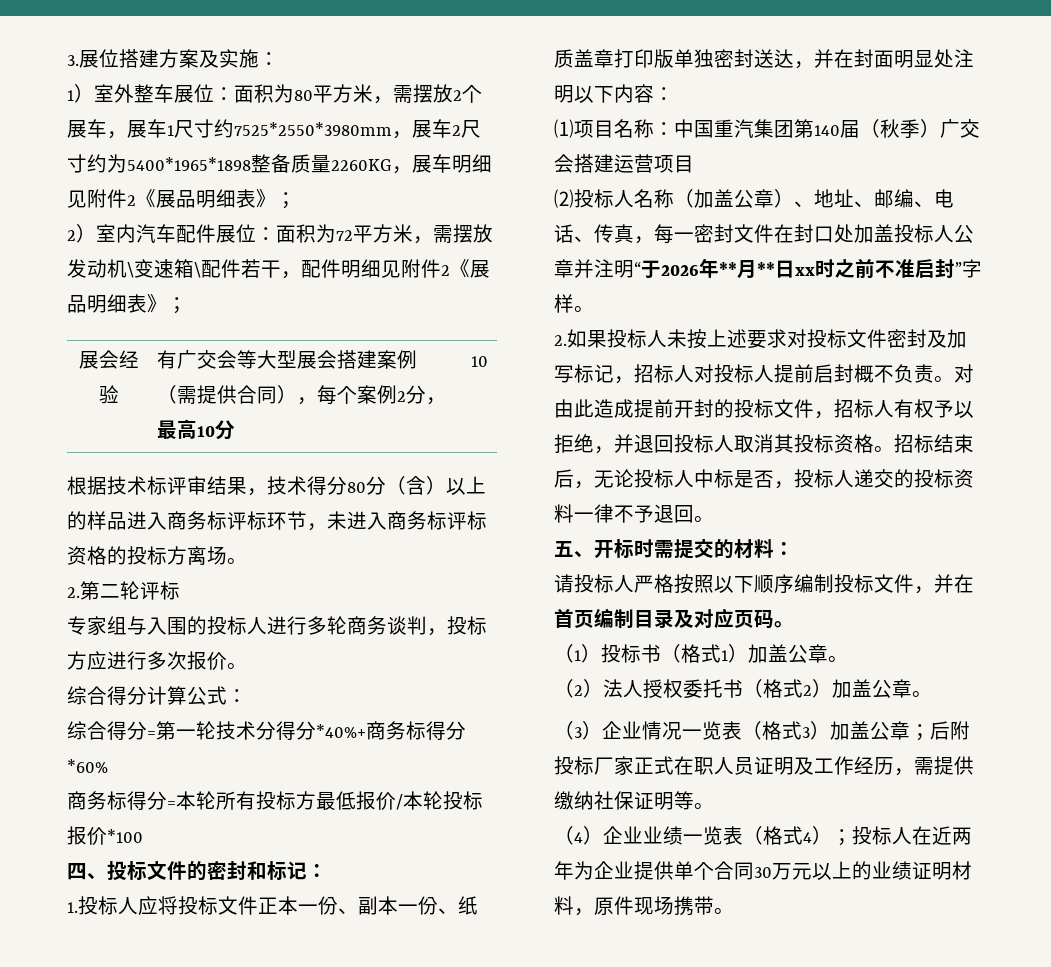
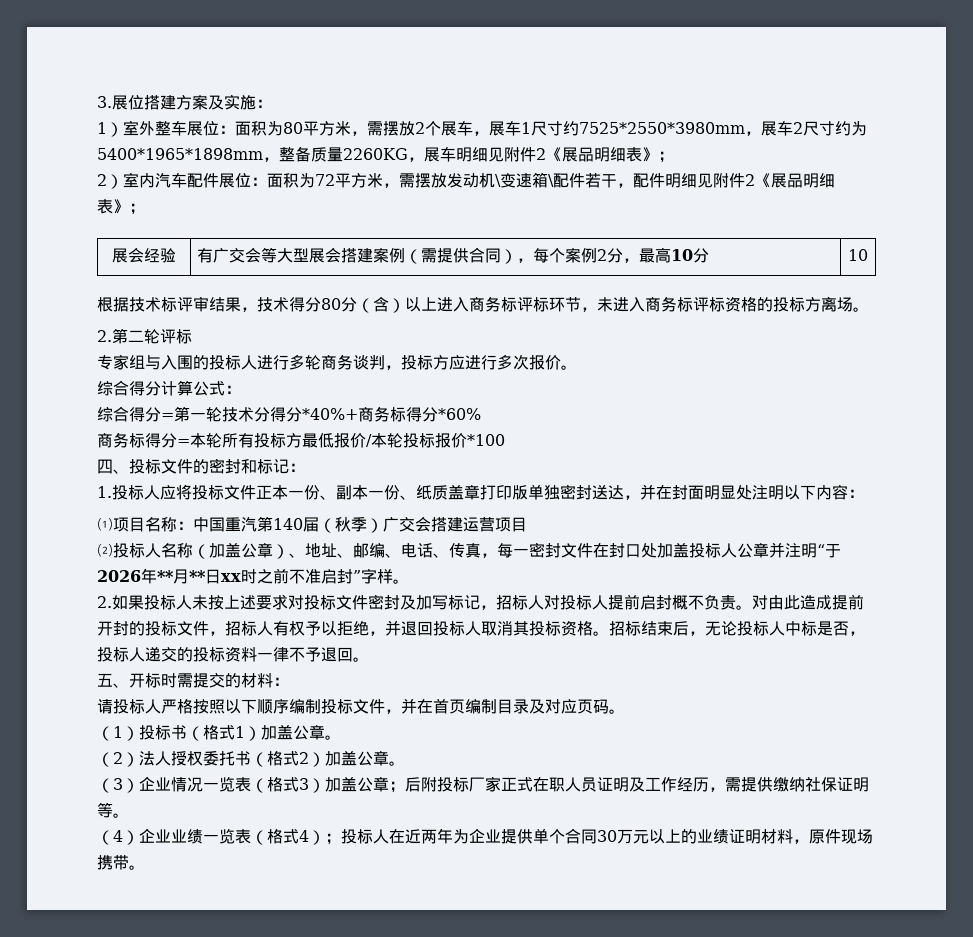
[127,157,251,171] 5400*1965*1898 -> [97,148,279,162] 5400*1965*1898mm，
[67,511,127,530] 的样品 -> (437, 304) none
[754,119,794,138] 集团 -> (257, 524) none

